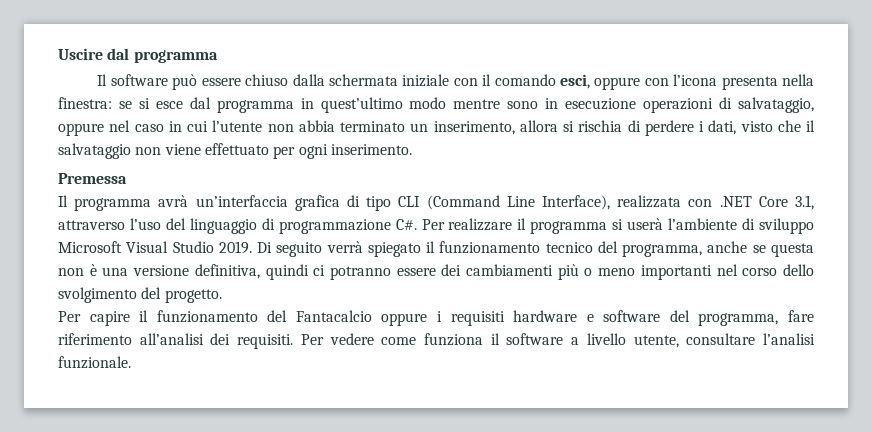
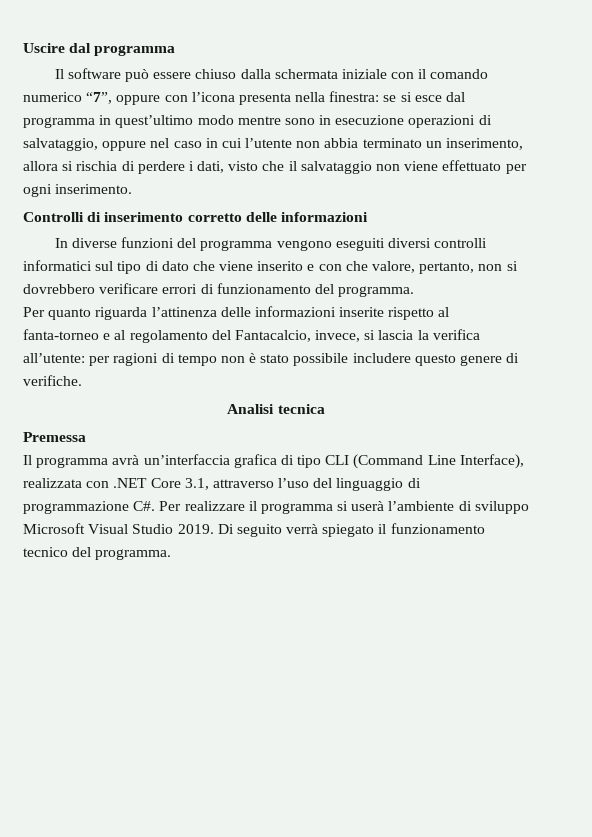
[559,74,590,89] esci, -> [23,92,113,104] numerico “7”,
(412, 149) none -> [23,212,368,222] [54,237,488,251] [23,260,518,274] [23,283,415,297] [23,306,450,320] [23,329,480,343] [23,353,520,366] [23,375,82,386] [227,404,325,414] // Controlli di inserimento corretto delle informazioni // In diverse funzioni del programma vengono eseguiti diversi controlli informatici sul tipo di dato che viene inserito e con che valore, pertanto, non si dovrebbero verificare errori di funzionamento del programma. // Per quanto riguarda l’attinenza delle informazioni inserite rispetto al fanta-torneo e al regolamento del Fantacalcio, invece, si lascia la verifica all’utente: per ragioni di tempo non è stato possibile includere questo genere di verifiche. // Analisi tecnica
[622,241,814,257] [58,264,815,280] [58,287,222,303] [58,310,814,326] [58,333,815,349] [58,356,131,369] programma, anche se questa non è una versione definitiva, quindi ci potranno essere dei cambiamenti più o meno importanti nel corso dello svolgimento del progetto. // Per capire il funzionamento del Fantacalcio oppure i requisiti hardware e software del programma, fare riferimento all’analisi dei requisiti. Per vedere come funziona il software a livello utente, consultare l’analisi funzionale. -> [95,549,172,560] programma.

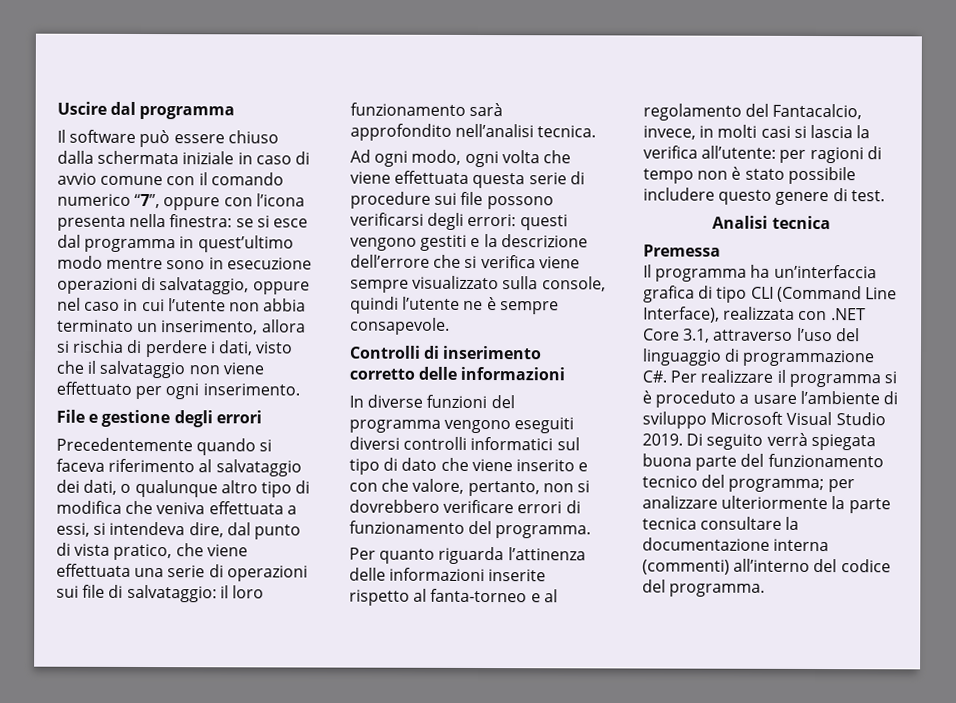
(387, 74) none -> [237,151,310,165] [57,172,164,186] in caso di avvio comune
(133, 189) none -> [56,409,262,428] [56,437,273,456] [56,458,302,477] [56,479,311,498] [56,500,297,515] [56,521,301,540] [56,542,248,561] [56,563,308,582] [56,584,264,603] [350,102,504,117] [350,123,597,141] [350,149,571,168] [350,170,585,189] [350,191,554,210] [350,212,568,231] [350,234,588,251] [350,254,580,269] [350,275,606,293] [350,296,559,315] [350,317,450,335] // File e gestione degli errori // Precedentemente quando si faceva riferimento al salvataggio dei dati, o qualunque altro tipo di modifica che veniva effettuata a essi, si intendeva dire, dal punto di vista pratico, che viene effettuata una serie di operazioni sui file di salvataggio: il loro funzionamento sarà approfondito nell’analisi tecnica. // Ad ogni modo, ogni volta che viene effettuata questa serie di procedure sui file possono verificarsi degli errori: questi vengono gestiti e la descrizione dell’errore che si verifica viene sempre visualizzato sulla console, quindi l’utente ne è sempre consapevole.
(361, 336) none -> [699,124,791,138] in molti casi
[23,375,82,386] verifiche. -> [850,190,885,202] test.
[112,455,140,465] avrà -> [750,264,771,278] ha
[351,501,385,511] userà -> [642,390,797,408] è proceduto a usare
[322,523,485,537] [23,547,68,557] spiegato il funzionamento tecnico -> [810,433,876,451] [642,453,884,471] [642,474,855,493] [642,495,891,514] [642,516,800,530] [642,537,830,552] [642,558,891,575] spiegata buona parte del funzionamento tecnico del programma; per analizzare ulteriormente la parte tecnica consultare la documentazione interna (commenti) all’interno del codice

